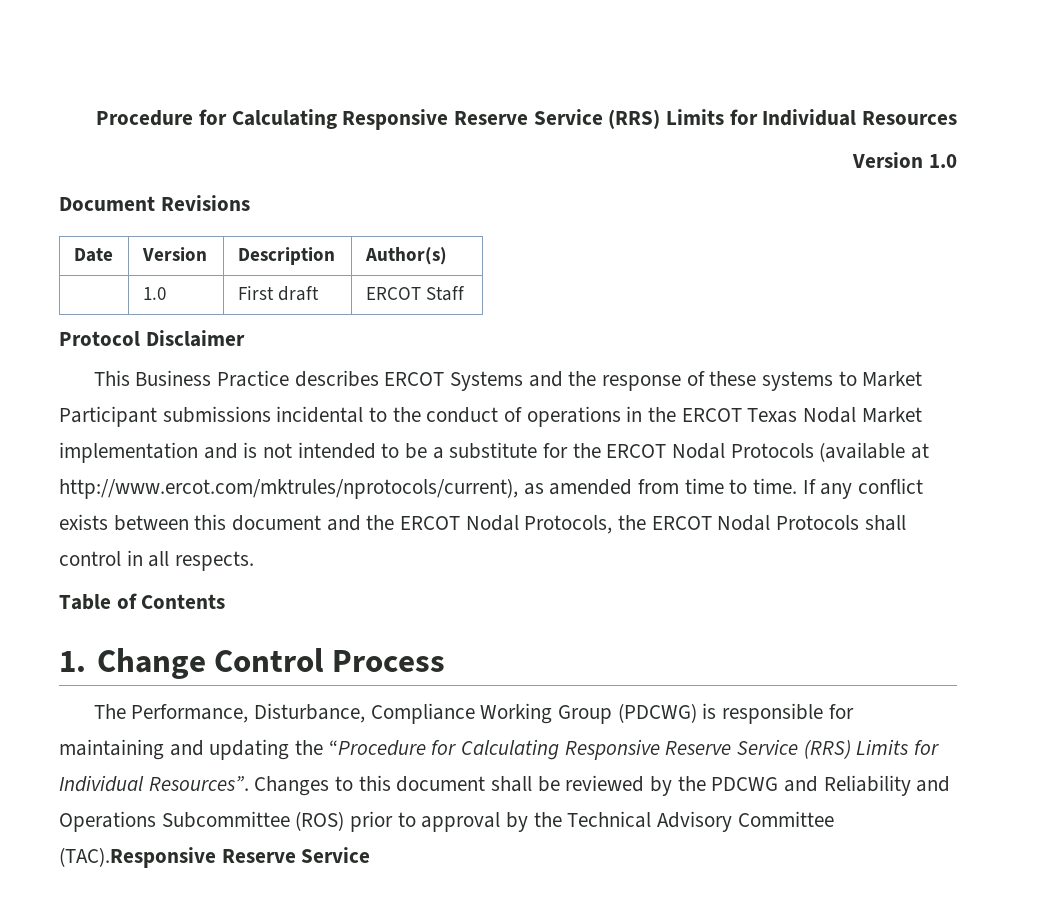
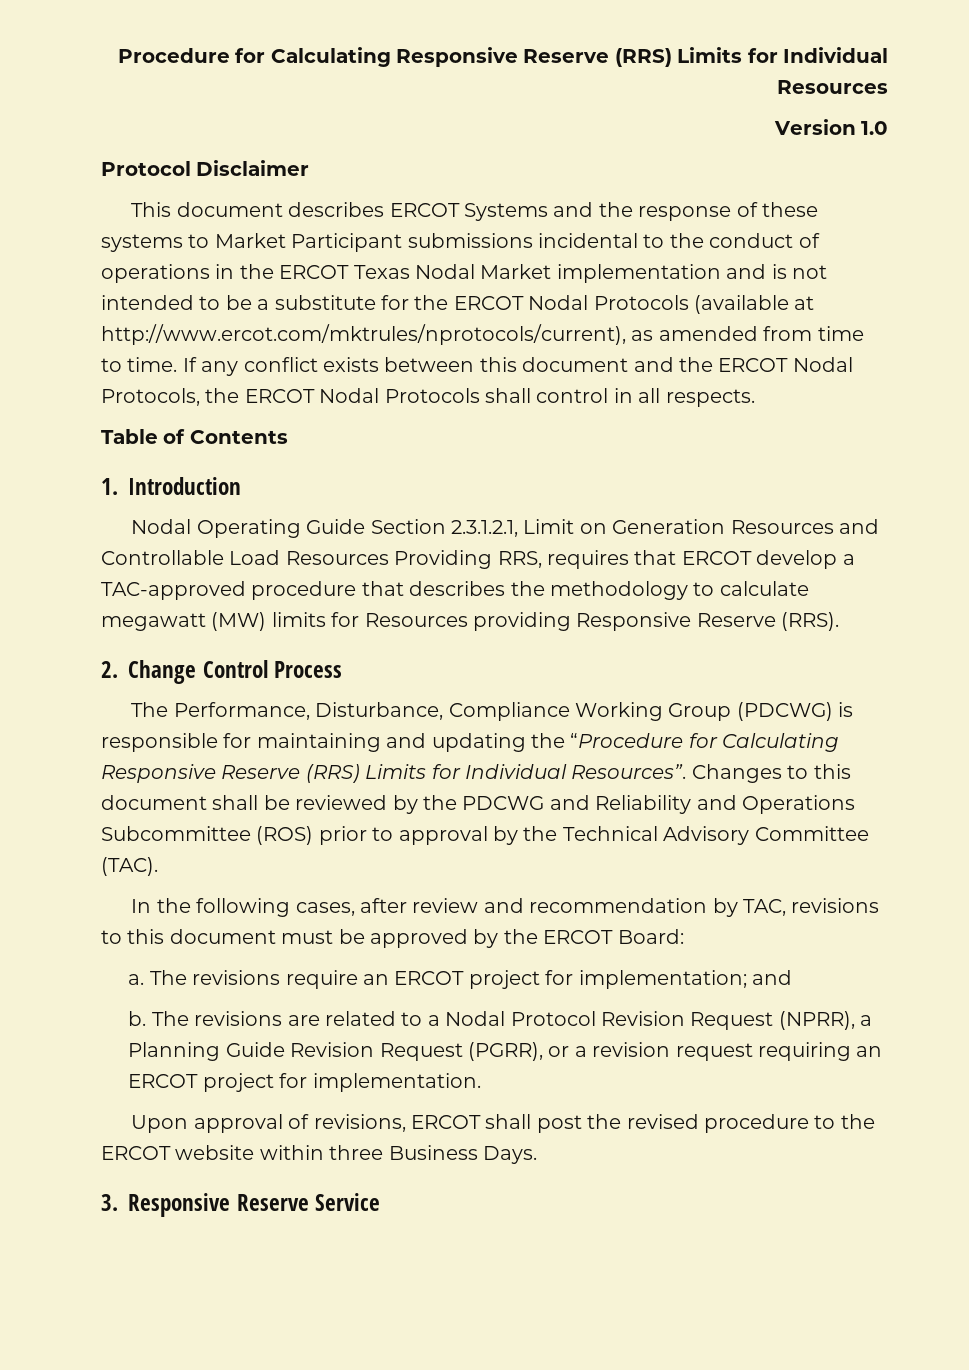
[533,109,603,125] Service -> (610, 56) none
[59,195,250,211] [73,248,113,262] [141,247,207,261] [237,247,335,265] [364,247,447,265] [142,287,166,300] [237,286,320,301] [365,286,466,301] // Document Revisions // Date | Version | Description | Author(s) // | 1.0 | First draft | ERCOT Staff -> (888, 128) none
[135,370,289,387] Business Practice -> [176,202,283,217] document
(86, 661) none -> [128,477,242,495] [131,519,879,538] [101,550,855,569] [101,581,809,600] [101,612,840,631] [101,661,118,678] Introduction // Nodal Operating Guide Section 2.3.1.2.1, Limit on Generation Resources and Controllable Load Resources Providing RRS, requires that ERCOT develop a TAC-approved procedure that describes the methodology to calculate megawatt (MW) limits for Resources providing Responsive Reserve (RRS). // 2.
[737,739,799,755] Service -> (301, 772) none
[59,847,216,868] (TAC).Responsive -> [101,857,158,876] [131,898,880,917] [101,929,684,948] [128,970,793,989] [128,1011,873,1030] [128,1042,883,1061] [128,1073,481,1092] [131,1114,875,1133] [101,1145,537,1164] [101,1193,231,1217] (TAC). // In the following cases, after review and recommendation by TAC, revisions to this document must be approved by the ERCOT Board: // a. The revisions require an ERCOT project for implementation; and // b. The revisions are related to a Nodal Protocol Revision Request (NPRR), a Planning Guide Revision Request (PGRR), or a revision request requiring an ERCOT project for implementation. // Upon approval of revisions, ERCOT shall post the revised procedure to the ERCOT website within three Business Days. // 3. Responsive

